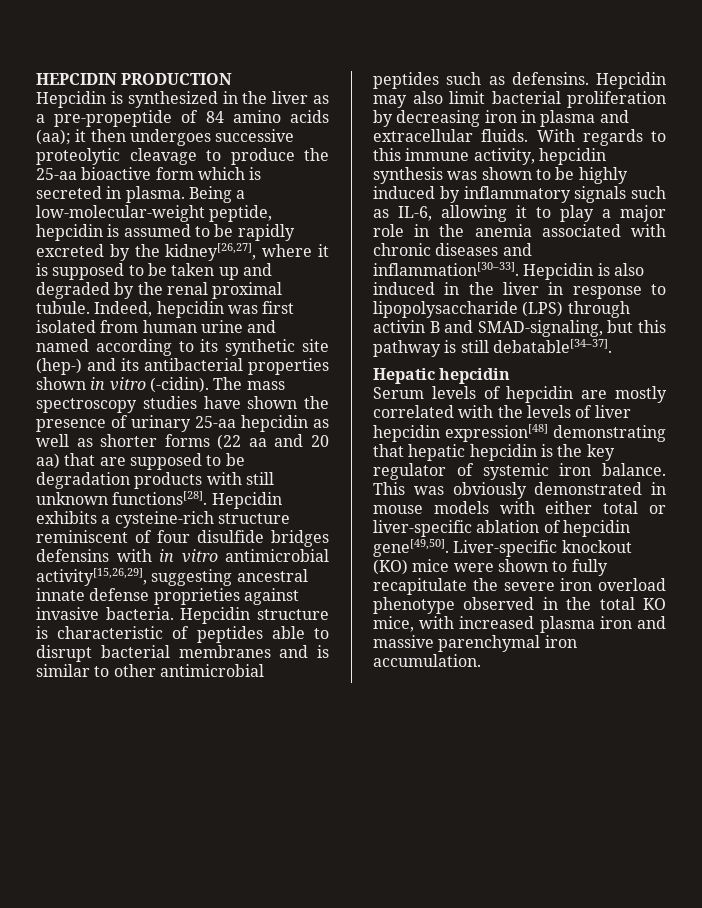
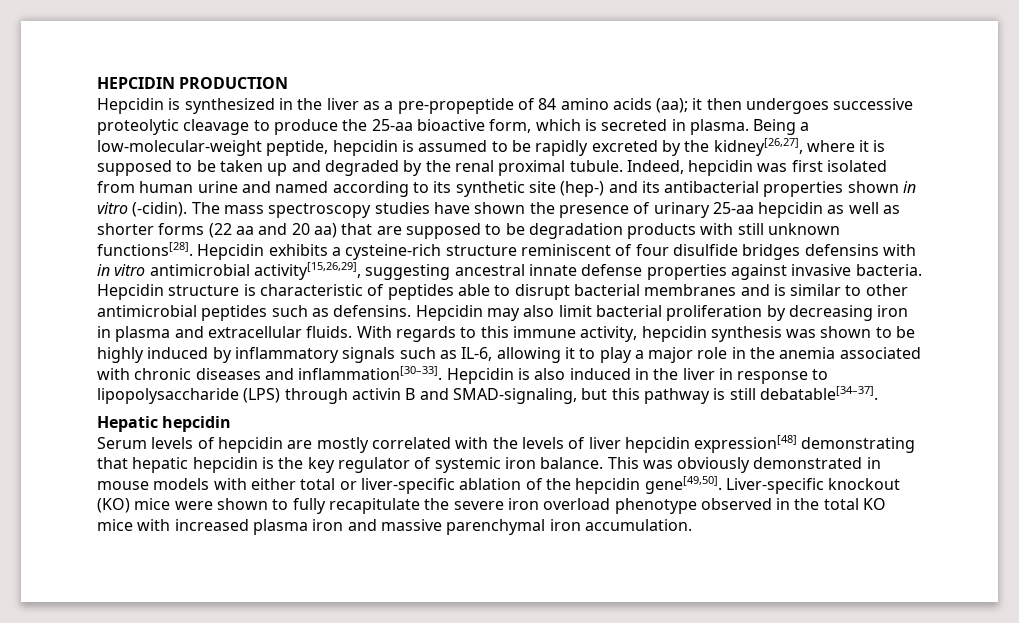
[155,167,194,180] form -> [489,119,532,133] form,
[153,588,240,605] proprieties -> [646,264,727,280] properties
(561, 526) none -> [545,478,571,490] the
[373,616,414,632] mice, -> [97,519,133,531] mice

